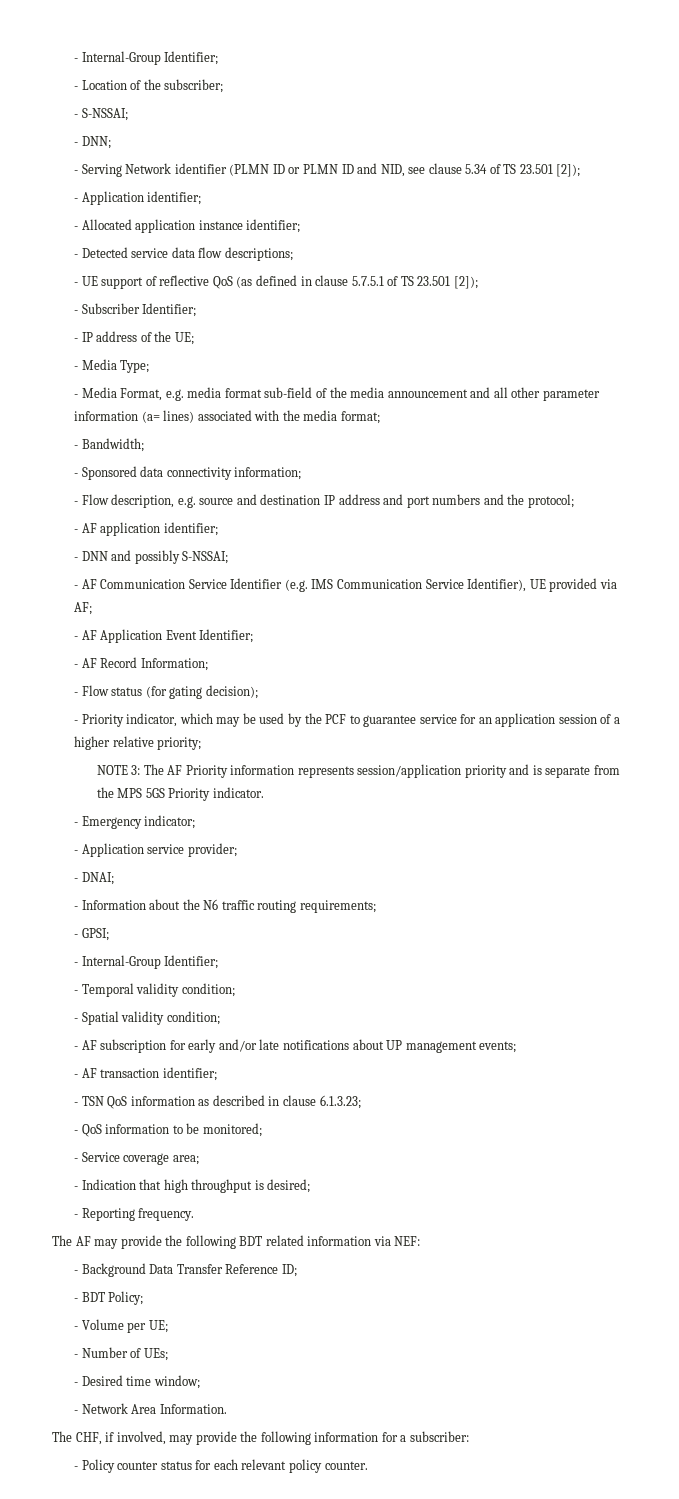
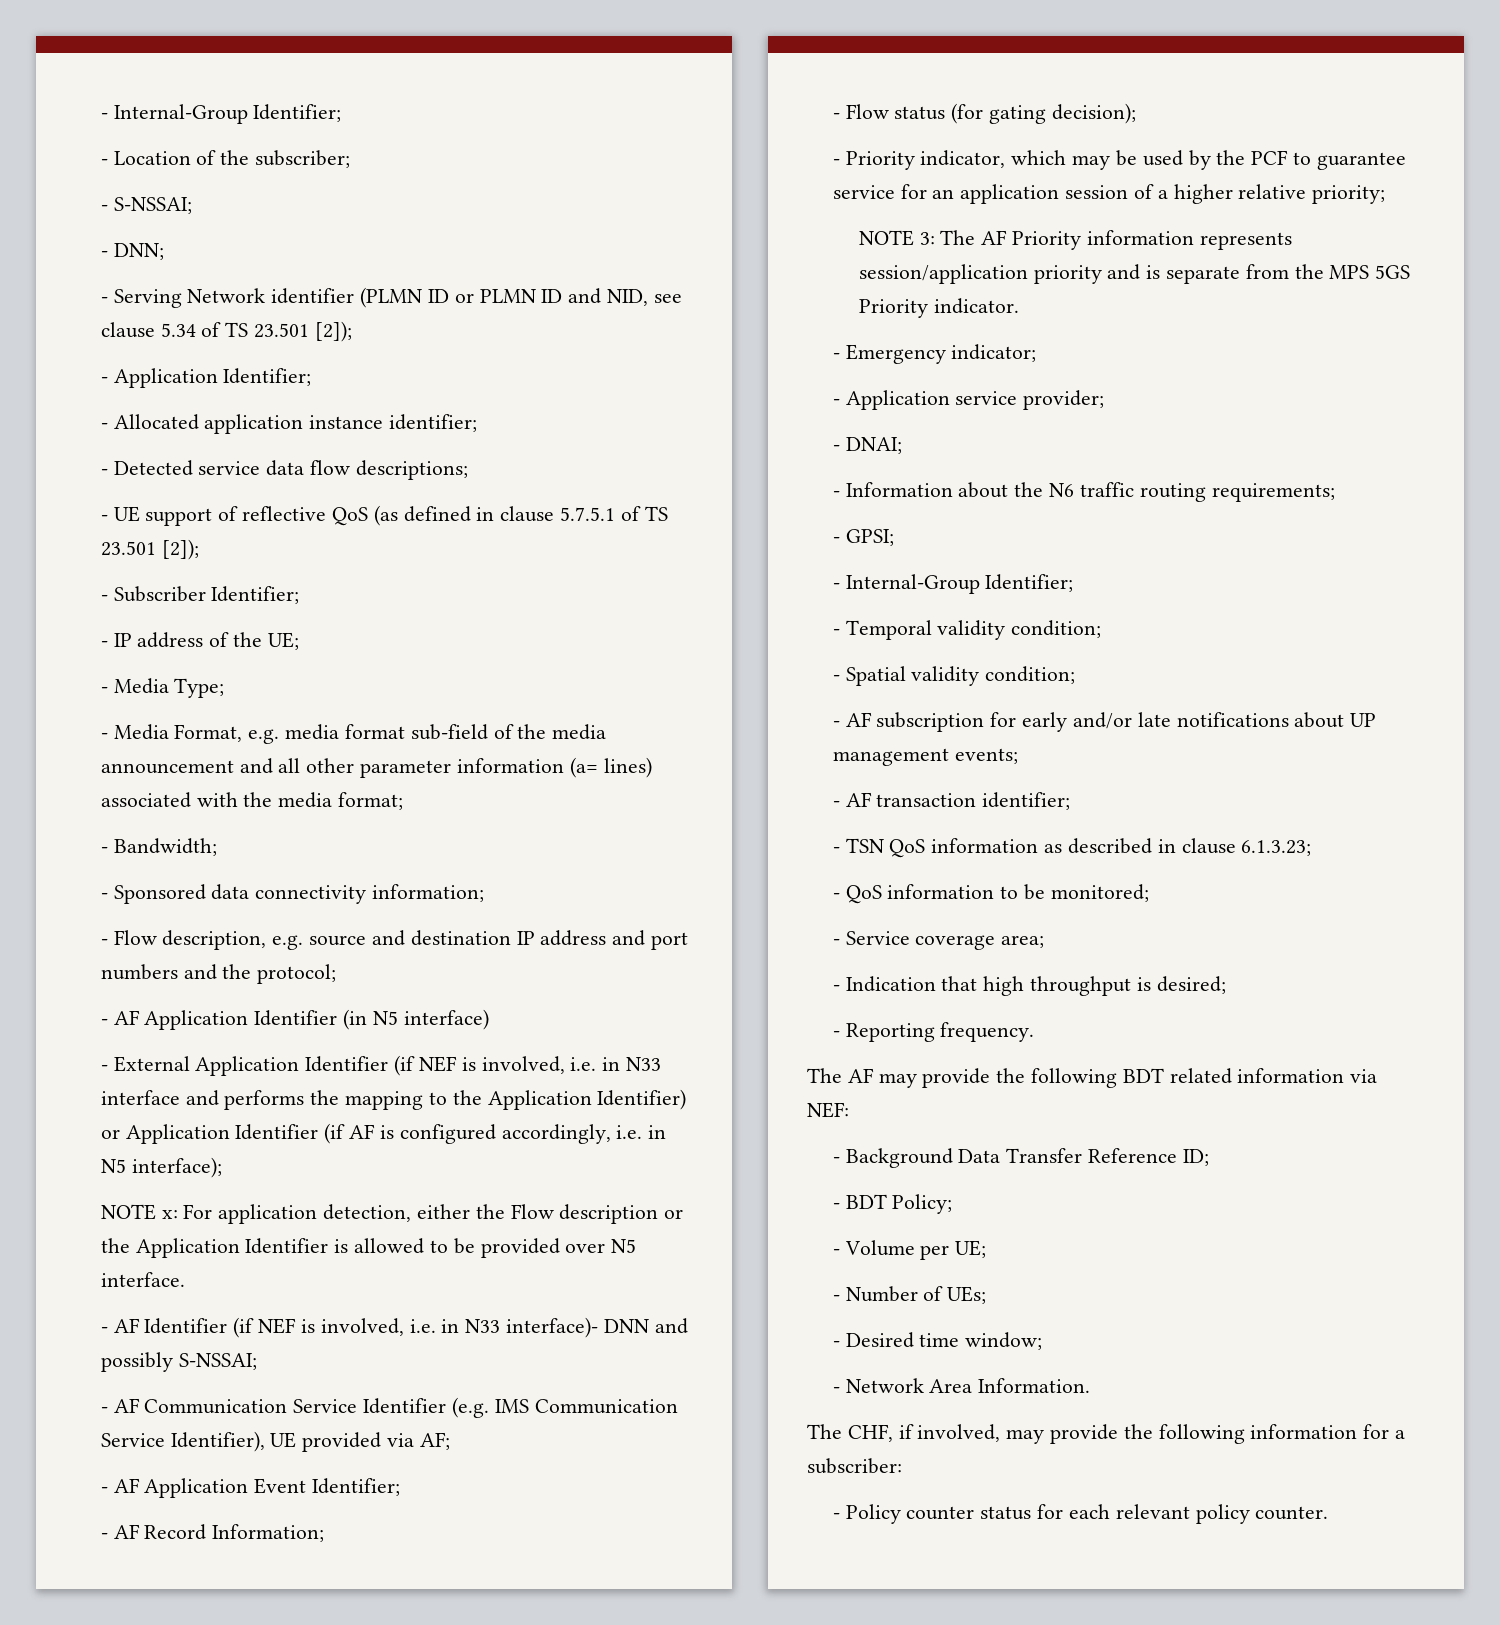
[147,191,202,205] identifier; -> [223,368,312,386] Identifier;
[100,522,218,536] [74,557,79,561] application identifier; // - -> [144,1009,489,1030] [100,1055,661,1076] [100,1089,687,1110] [100,1123,667,1144] [100,1157,222,1178] [100,1204,684,1224] [100,1238,637,1258] [100,1272,185,1287] [100,1317,598,1338] Application Identifier (in N5 interface) // - External Application Identifier (if NEF is involved, i.e. in N33 interface and performs the mapping to the Application Identifier) or Application Identifier (if AF is configured accordingly, i.e. in N5 interface); // NOTE x: For application detection, either the Flow description or the Application Identifier is allowed to be provided over N5 interface. // - AF Identifier (if NEF is involved, i.e. in N33 interface)-

